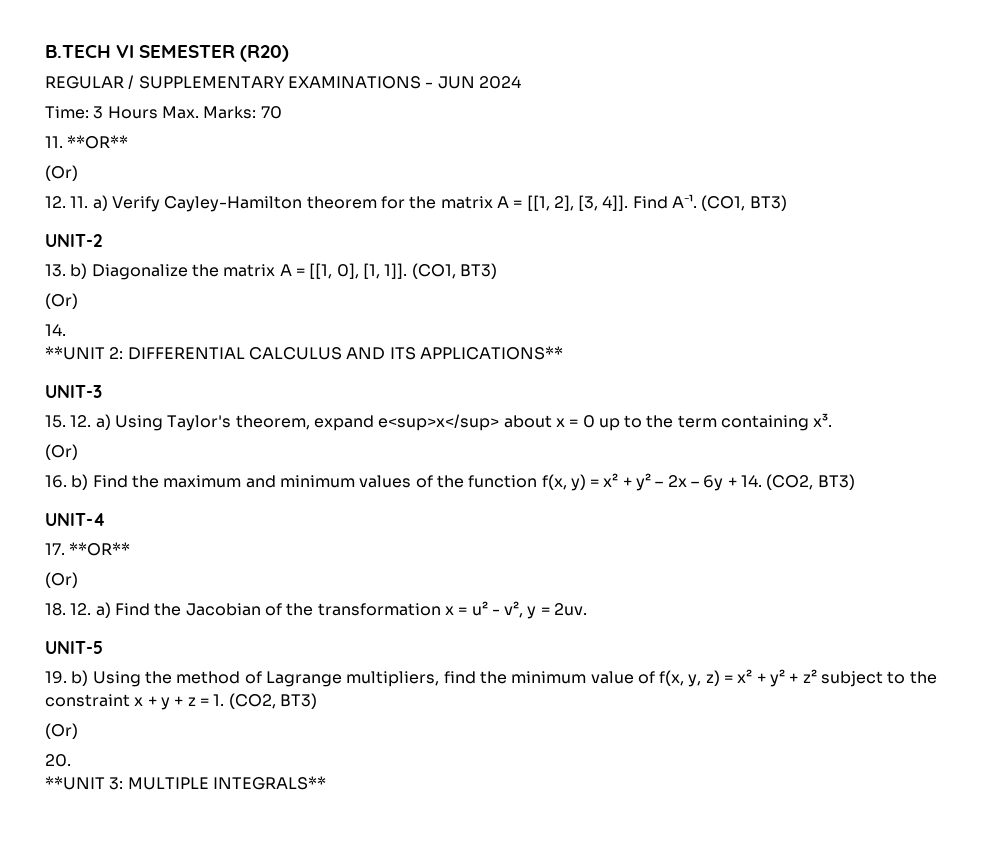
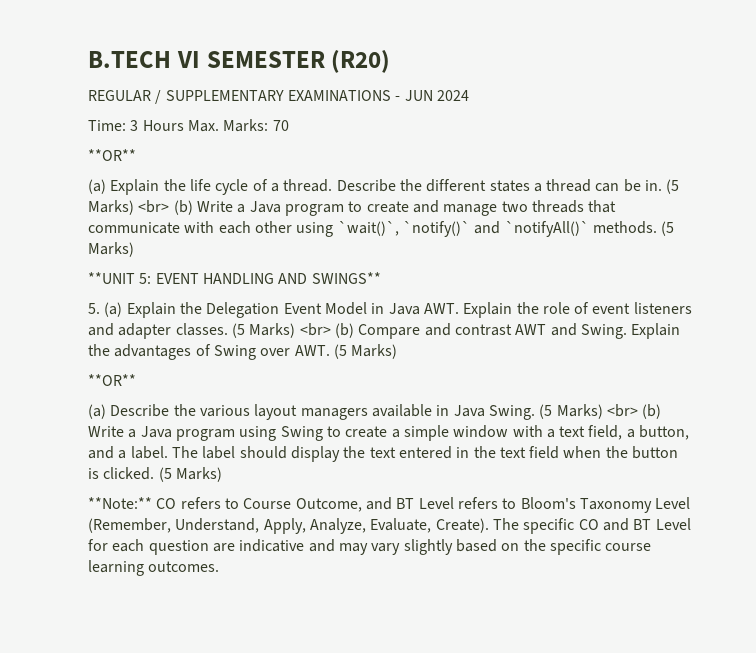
[45,135,129,149] [45,165,78,181] [45,194,787,212] [45,234,102,247] [45,263,497,280] [45,293,78,309] [45,324,66,336] [45,346,563,360] [45,385,102,398] [45,413,833,431] [45,444,78,460] [45,473,855,491] [45,513,105,526] [45,542,131,556] [45,572,78,588] [45,601,588,619] [45,641,103,654] [45,669,937,687] [45,693,317,710] [45,723,78,739] [45,754,71,767] [45,776,326,790] 11. **OR** // (Or) // 12. 11. a) Verify Cayley-Hamilton theorem for the matrix A = [[1, 2], [3, 4]]. Find A⁻¹. (CO1, BT3) // UNIT-2 // 13. b) Diagonalize the matrix A = [[1, 0], [1, 1]]. (CO1, BT3) // (Or) // 14. // **UNIT 2: DIFFERENTIAL CALCULUS AND ITS APPLICATIONS** // UNIT-3 // 15. 12. a) Using Taylor's theorem, expand e<sup>x</sup> about x = 0 up to the term containing x³. // (Or) // 16. b) Find the maximum and minimum values of the function f(x, y) = x² + y² – 2x – 6y + 14. (CO2, BT3) // UNIT-4 // 17. **OR** // (Or) // 18. 12. a) Find the Jacobian of the transformation x = u² - v², y = 2uv. // UNIT-5 // 19. b) Using the method of Lagrange multipliers, find the minimum value of f(x, y, z) = x² + y² + z² subject to the constraint x + y + z = 1. (CO2, BT3) // (Or) // 20. // **UNIT 3: MULTIPLE INTEGRALS** -> [88,149,136,161] [88,179,680,195] [88,200,617,216] [88,221,675,237] [88,242,134,257] [88,272,381,284] [88,302,692,318] [88,323,681,339] [88,344,398,360] [88,374,136,386] [88,404,662,420] [88,425,690,441] [88,446,679,462] [88,467,222,482] [88,497,691,513] [88,518,691,534] [88,539,652,555] [88,560,220,576] **OR** // (a) Explain the life cycle of a thread. Describe the different states a thread can be in. (5 Marks) <br> (b) Write a Java program to create and manage two threads that communicate with each other using `wait()`, `notify()` and `notifyAll()` methods. (5 Marks) // **UNIT 5: EVENT HANDLING AND SWINGS** // 5. (a) Explain the Delegation Event Model in Java AWT. Explain the role of event listeners and adapter classes. (5 Marks) <br> (b) Compare and contrast AWT and Swing. Explain the advantages of Swing over AWT. (5 Marks) // **OR** // (a) Describe the various layout managers available in Java Swing. (5 Marks) <br> (b) Write a Java program using Swing to create a simple window with a text field, a button, and a label. The label should display the text entered in the text field when the button is clicked. (5 Marks) // **Note:** CO refers to Course Outcome, and BT Level refers to Bloom's Taxonomy Level (Remember, Understand, Apply, Analyze, Evaluate, Create). The specific CO and BT Level for each question are indicative and may vary slightly based on the specific course learning outcomes.

